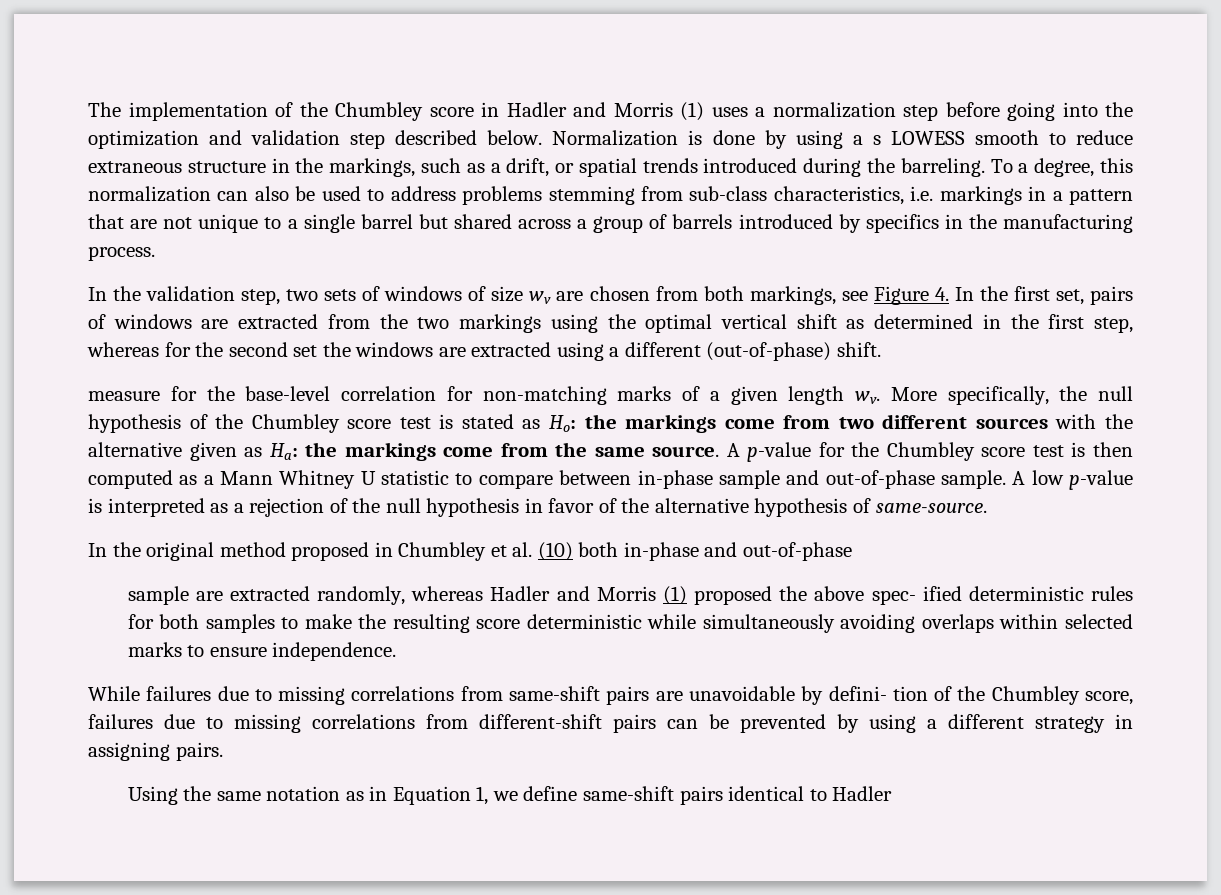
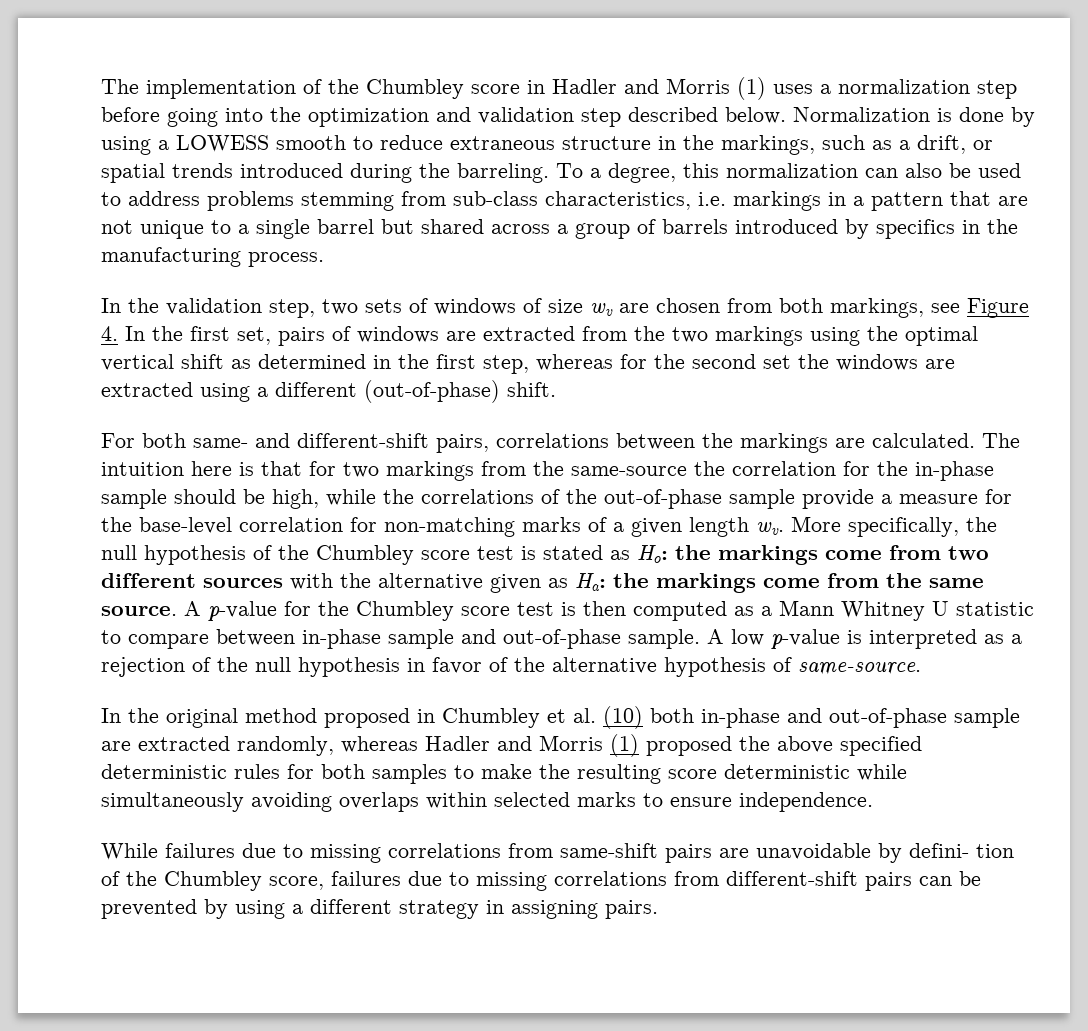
[872,135,881,145] s -> (169, 145) none
(881, 349) none -> [101,433,1020,453] [101,461,994,481] [101,489,892,509] For both same- and different-shift pairs, correlations between the markings are calculated. The intuition here is that for two markings from the same-source the correlation for the in-phase sample should be high, while the correlations of the out-of-phase sample provide a
(852, 551) // -> (947, 718) none
[871,586,962,605] spec- ified -> [840,736,922,756] specified
[127,786,893,805] // Using the same notation as in Equation 1, we define same-shift pairs identical to Hadler -> (658, 909) none

